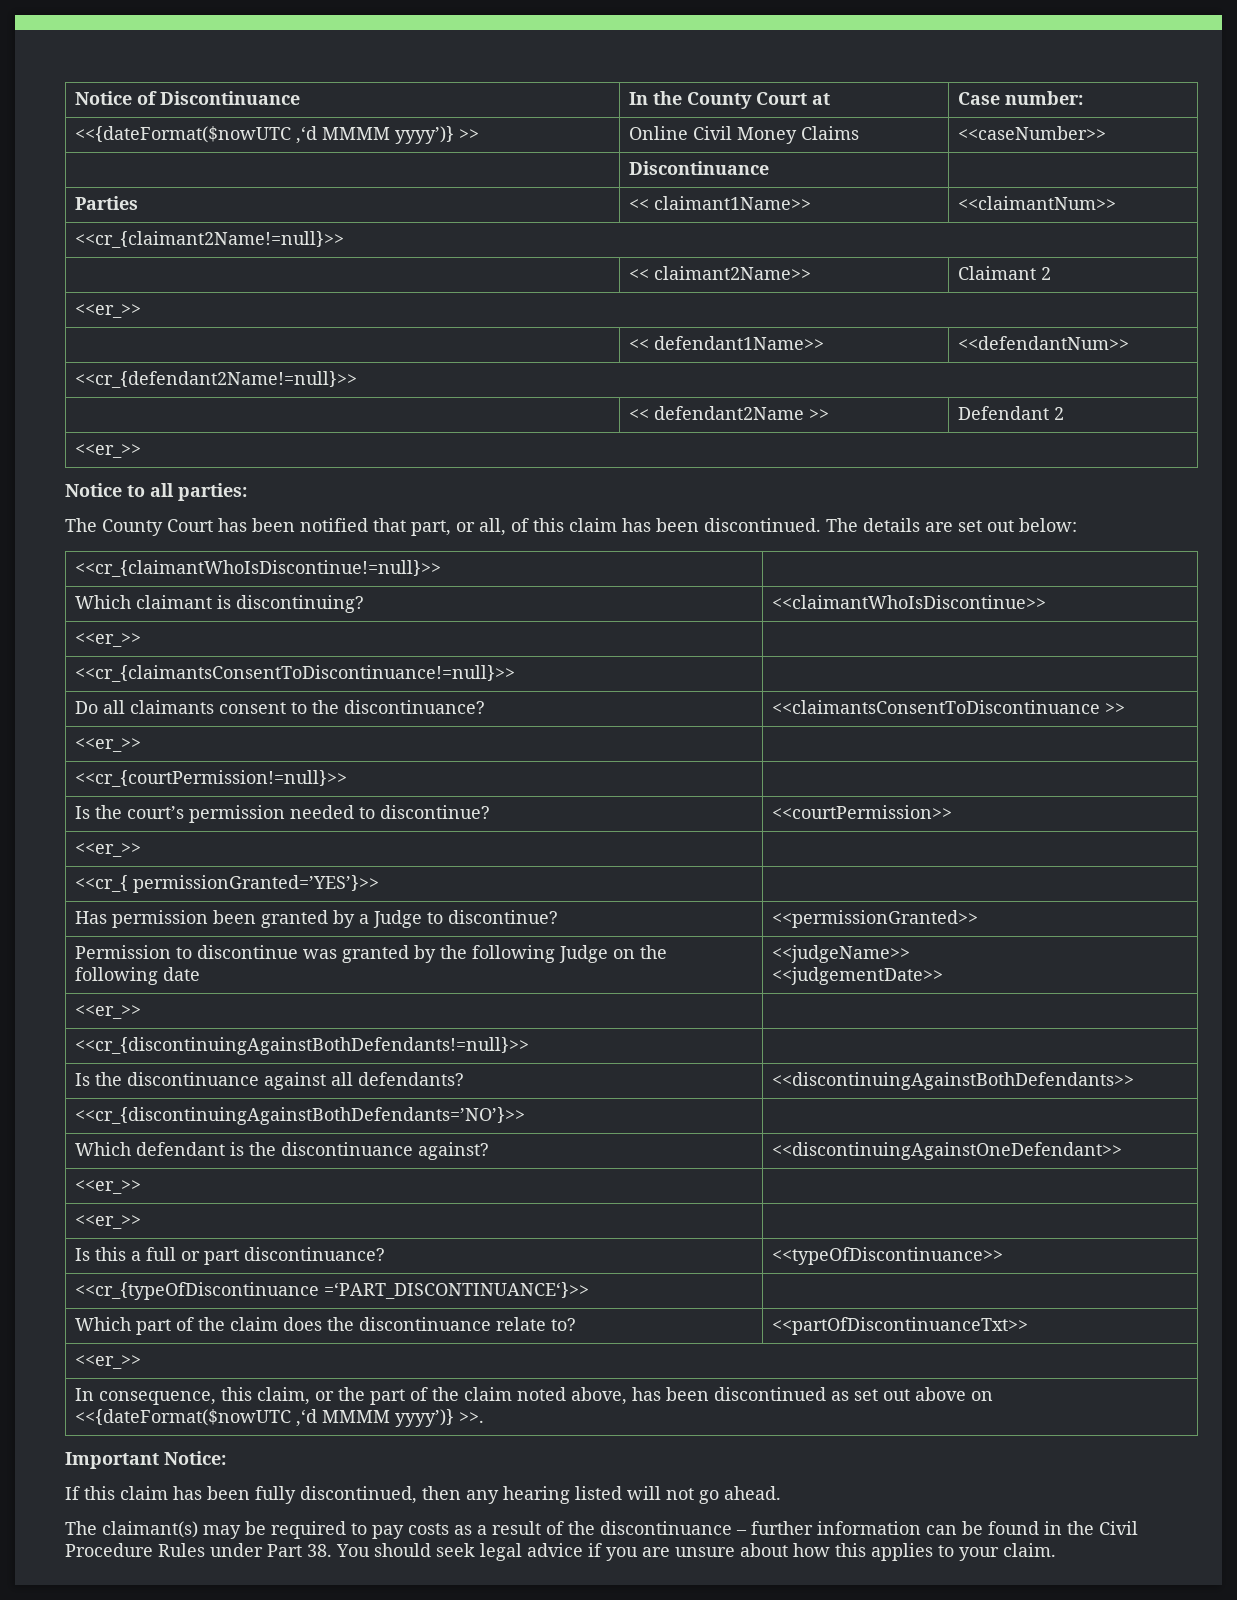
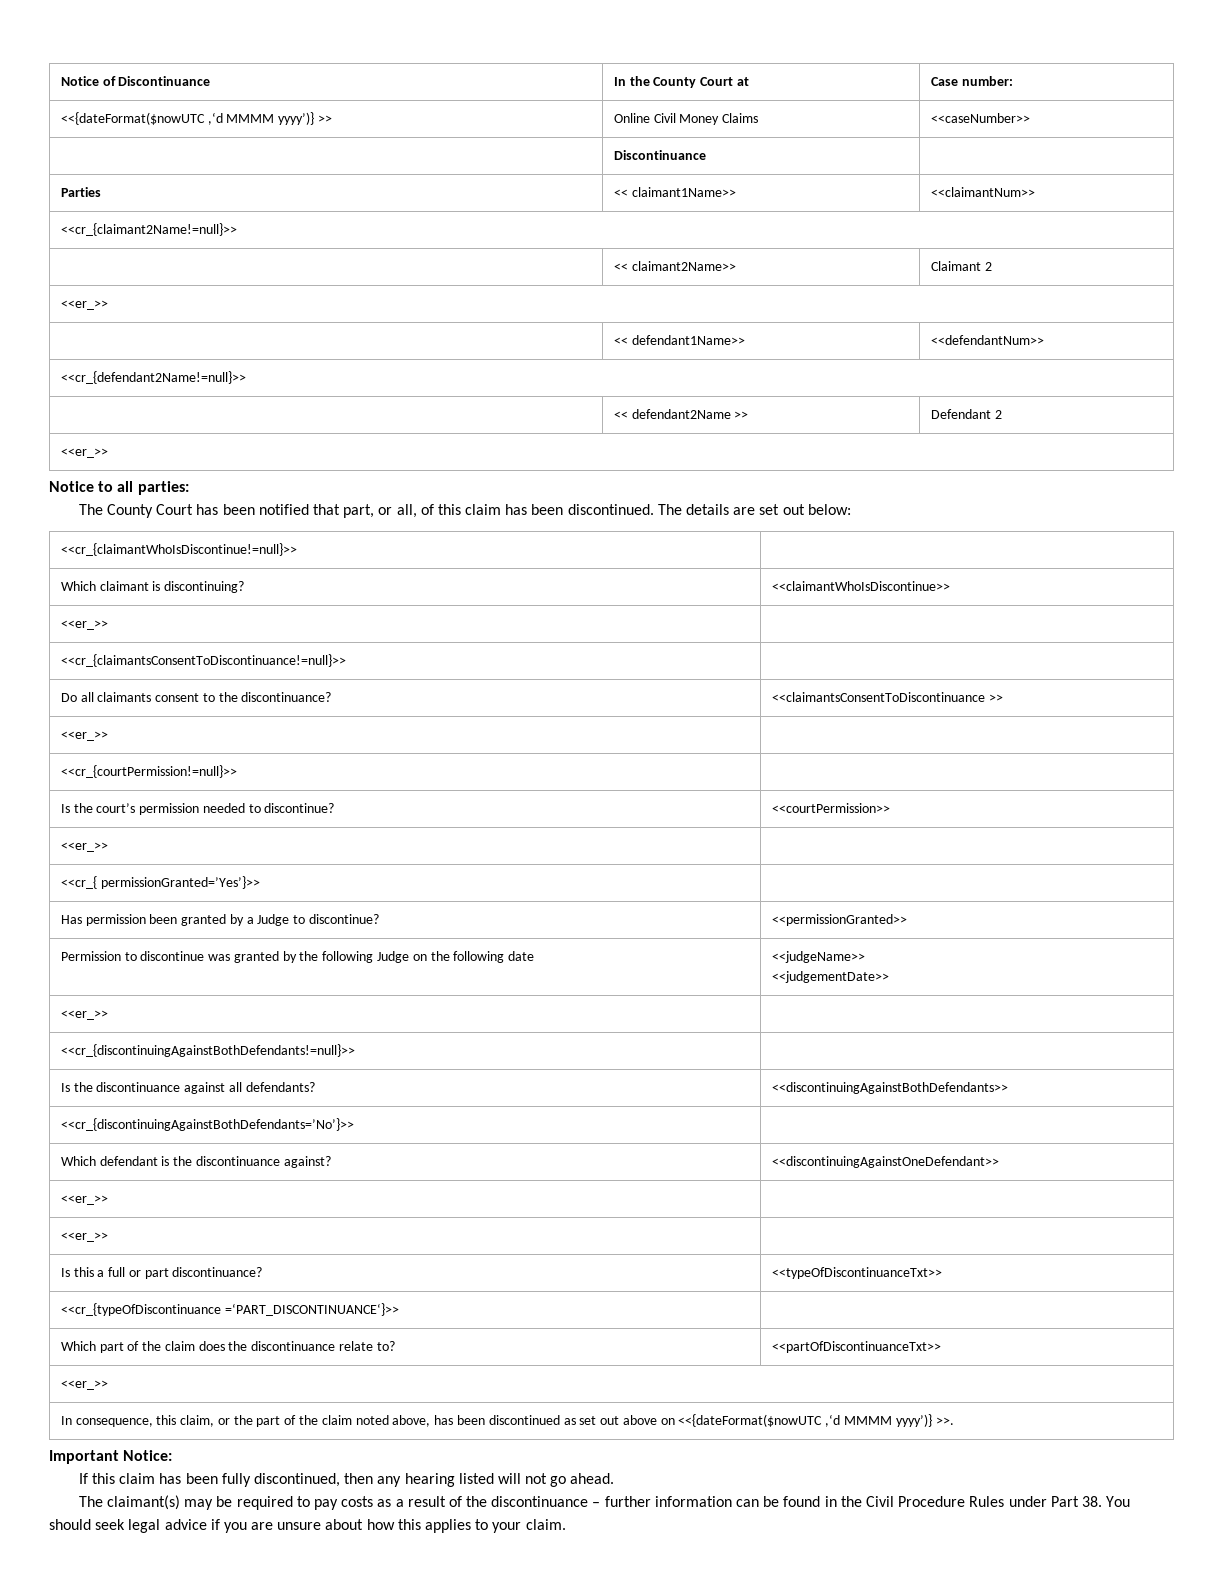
[133,875,380,893] permissionGranted=’YES’}>> -> [100,876,260,889] permissionGranted=’Yes’}>>
[75,1107,526,1125] <<cr_{discontinuingAgainstBothDefendants=’NO’}>> -> [60,1118,354,1131] <<cr_{discontinuingAgainstBothDefendants=’No’}>>
[772,1247,1004,1265] <<typeOfDiscontinuance>> -> [771,1267,942,1279] <<typeOfDiscontinuanceTxt>>

